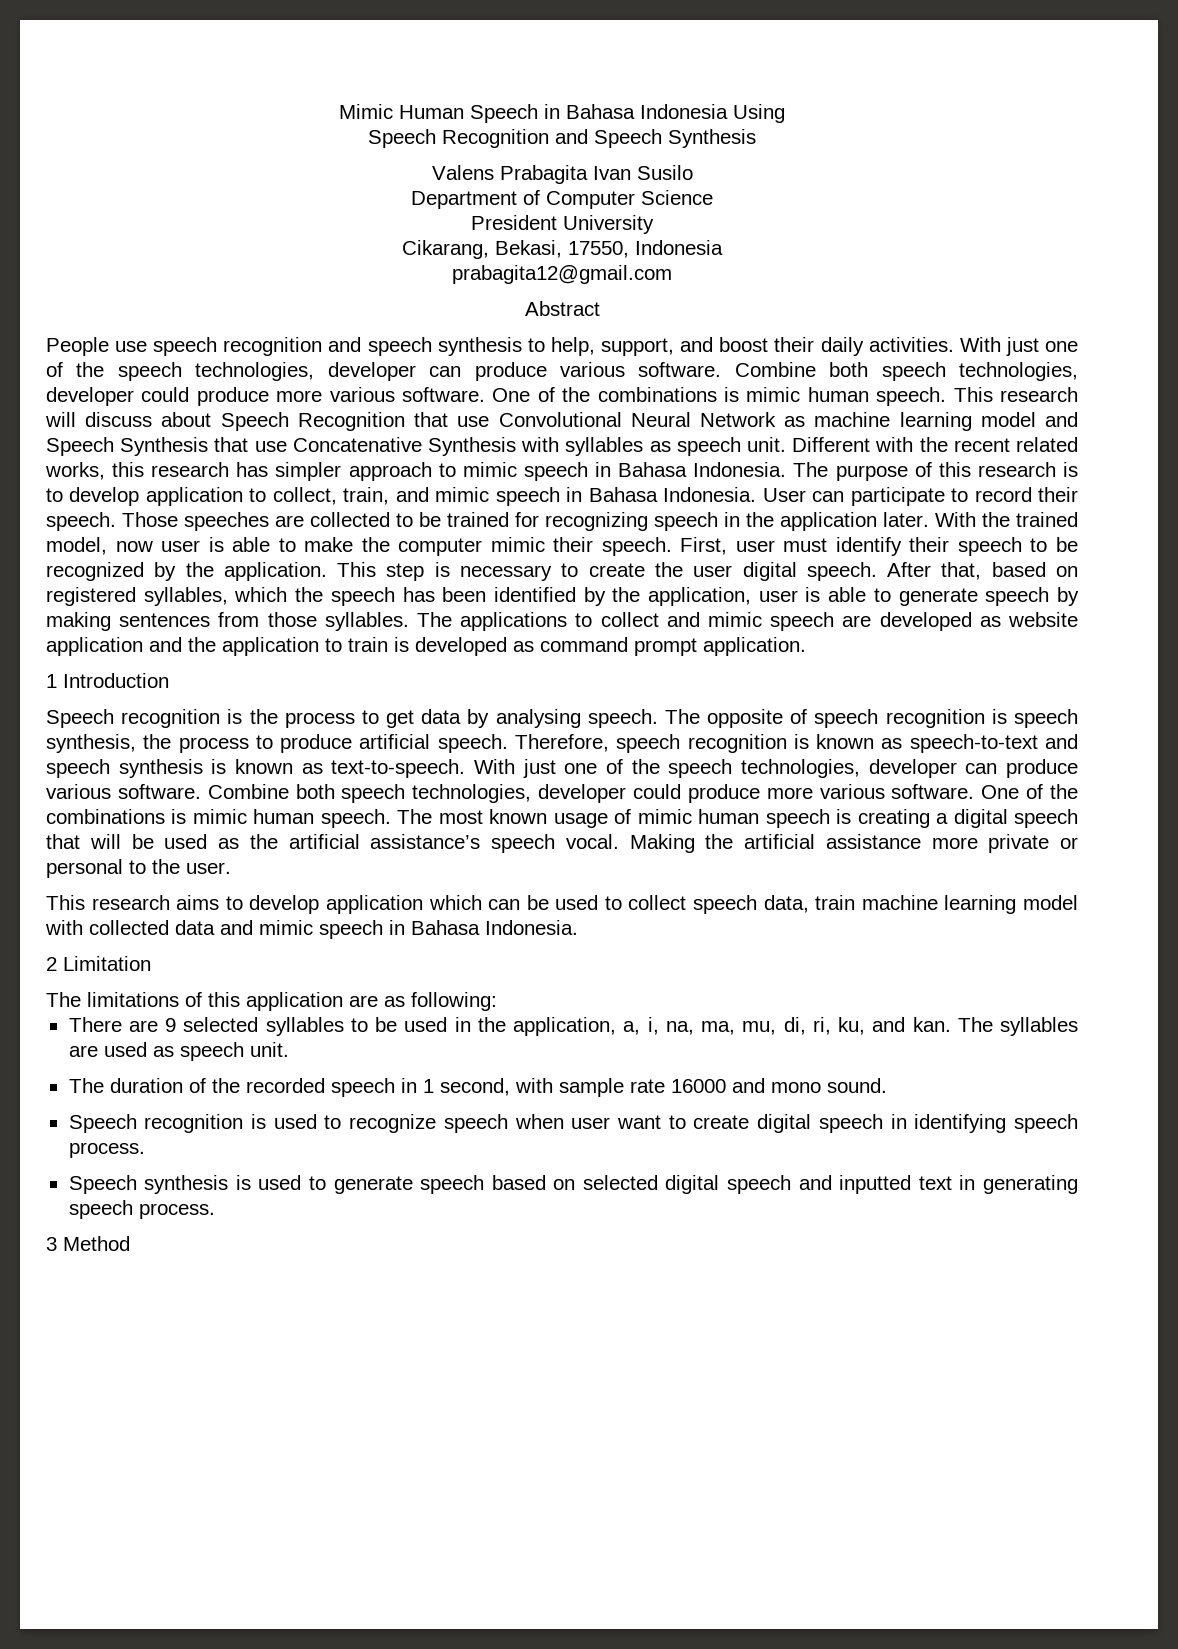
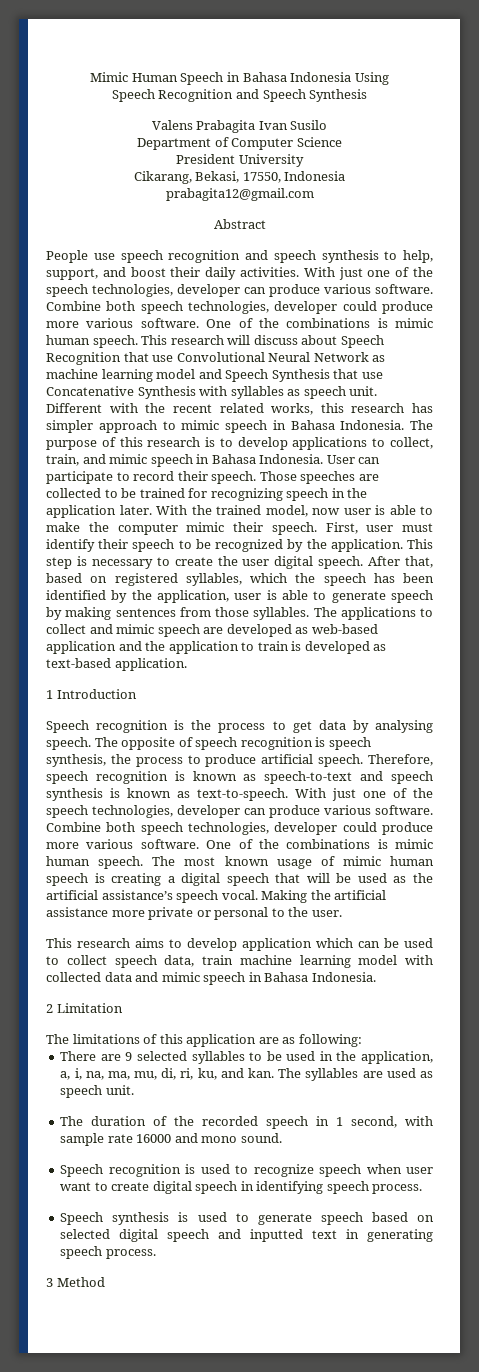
[145,487,243,506] application -> [292,437,368,450] applications
[1008,612,1079,627] website -> [311,624,378,634] web-based
[540,637,697,656] command prompt -> [46,658,111,668] text-based

